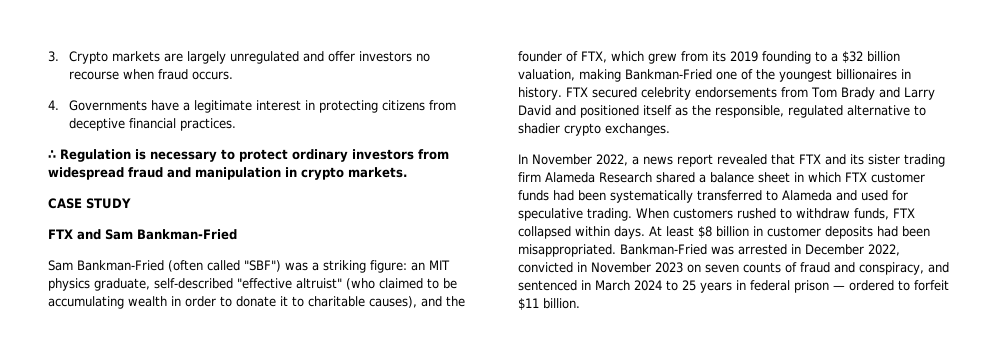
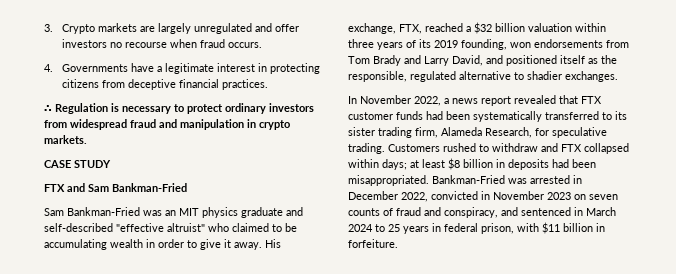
[168,260,407,273] (often called "SBF") was a striking figure: -> [143,210,162,216] was
[94,278,150,291] graduate, -> [241,207,303,218] graduate and
[346,278,375,290] (who -> [208,223,229,232] who
[236,296,465,308] [518,51,900,64] [518,69,911,82] [518,87,691,100] donate it to charitable causes), and the founder of FTX, which grew from its 2019 founding to a $32 billion valuation, making Bankman-Fried one of the youngest billionaires in history. FTX secured celebrity -> [200,239,281,250] [348,22,606,34] [348,39,531,50] give it away. His exchange, FTX, reached a $32 billion valuation within three years of its 2019 founding, won
[518,105,551,116] David -> [452,55,483,66] David,
[564,123,601,136] crypto -> (562, 75) none
[825,154,945,167] [518,172,867,183] and its sister trading firm Alameda Research shared a balance sheet in which FTX -> (602, 100) none
[782,190,888,201] Alameda and used -> [615,111,627,120] [348,127,532,138] its sister trading firm, Alameda Research,
[636,208,733,219] When customers -> [388,144,440,152] Customers
[854,208,889,220] funds, -> [541,143,558,152] and
[614,226,662,239] days. At -> [382,159,419,170] days; at
[767,226,821,237] customer -> (505, 163) none
[794,280,949,293] [518,298,580,310] prison — ordered to forfeit $11 billion. -> [481,222,605,234] [348,239,398,248] prison, with $11 billion in forfeiture.

